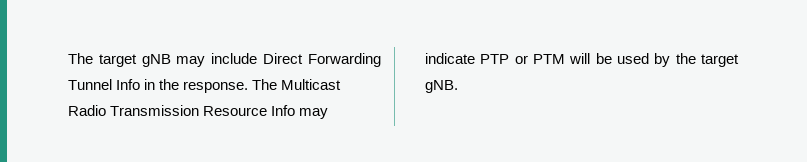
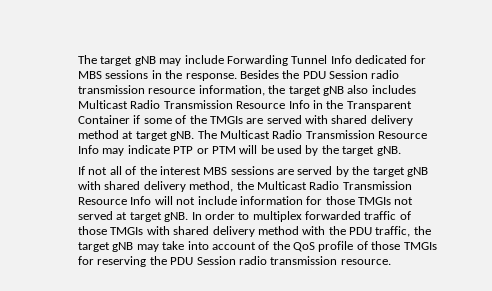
[263,53,304,64] Direct -> (224, 59) none
[143,79,249,93] in the response. -> [355,55,427,64] [78,70,400,81] [78,85,416,96] [78,100,412,111] [78,115,413,126] [78,130,195,141] dedicated for MBS sessions in the response. Besides the PDU Session radio transmission resource information, the target gNB also includes Multicast Radio Transmission Resource Info in the Transparent Container if some of the TMGIs are served with shared delivery method at target gNB.
(458, 86) none -> [78,166,428,177] [78,181,412,192] [78,196,414,205] [78,211,411,222] [78,226,431,237] [78,241,437,252] [78,256,391,267] // If not all of the interest MBS sessions are served by the target gNB with shared delivery method, the Multicast Radio Transmission Resource Info will not include information for those TMGIs not served at target gNB. In order to multiplex forwarded traffic of those TMGIs with shared delivery method with the PDU traffic, the target gNB may take into account of the QoS profile of those TMGIs for reserving the PDU Session radio transmission resource.

